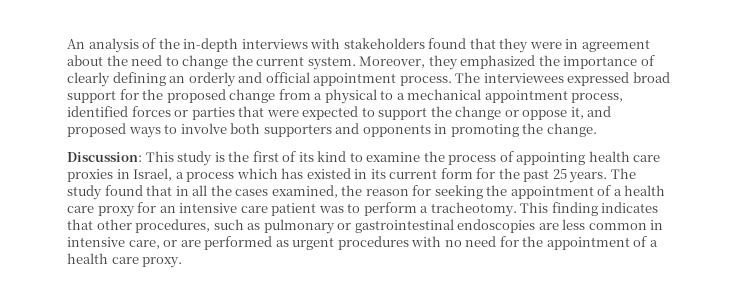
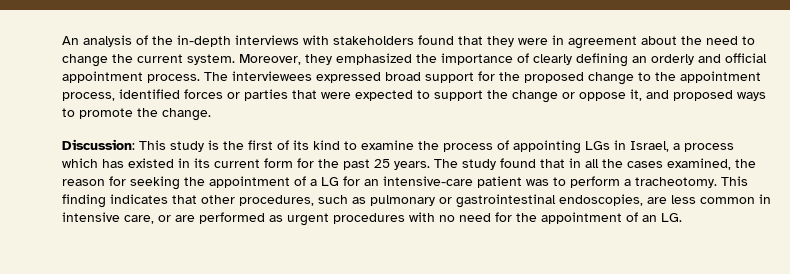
[278,89,482,104] from a physical to a mechanical -> [638,72,676,81] to the
[180,123,519,137] involve both supporters and opponents in promoting -> [79,108,133,119] promote
[588,151,661,162] [67,169,113,182] health care proxies -> [585,141,610,150] LGs
[624,185,666,196] [67,202,268,217] health care proxy for an intensive care -> [321,176,473,186] LG for an intensive-care
[457,219,536,233] endoscopies -> [559,194,643,206] endoscopies,
[649,240,658,247] [67,253,183,268] a health care proxy. -> [642,213,682,222] an LG.

